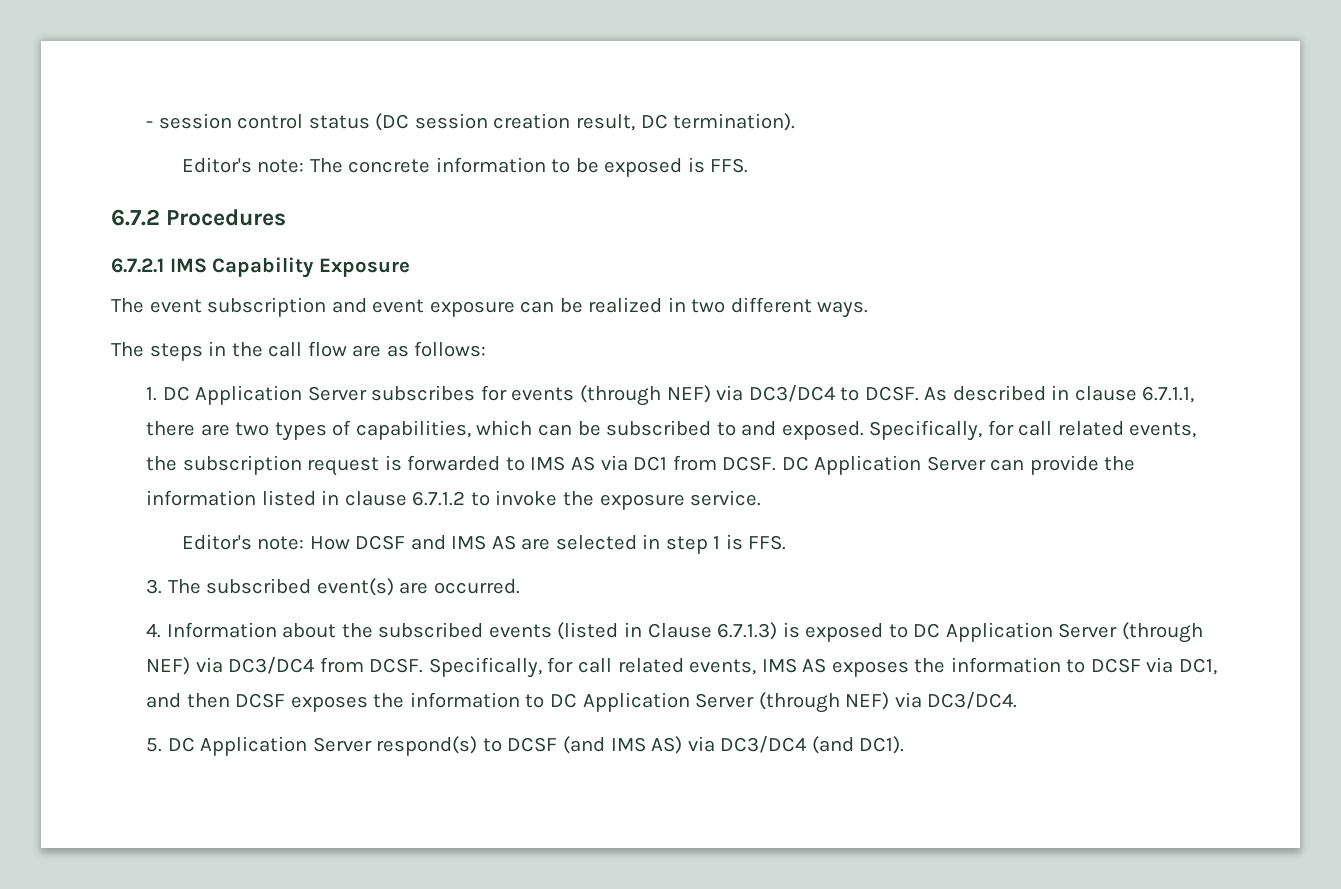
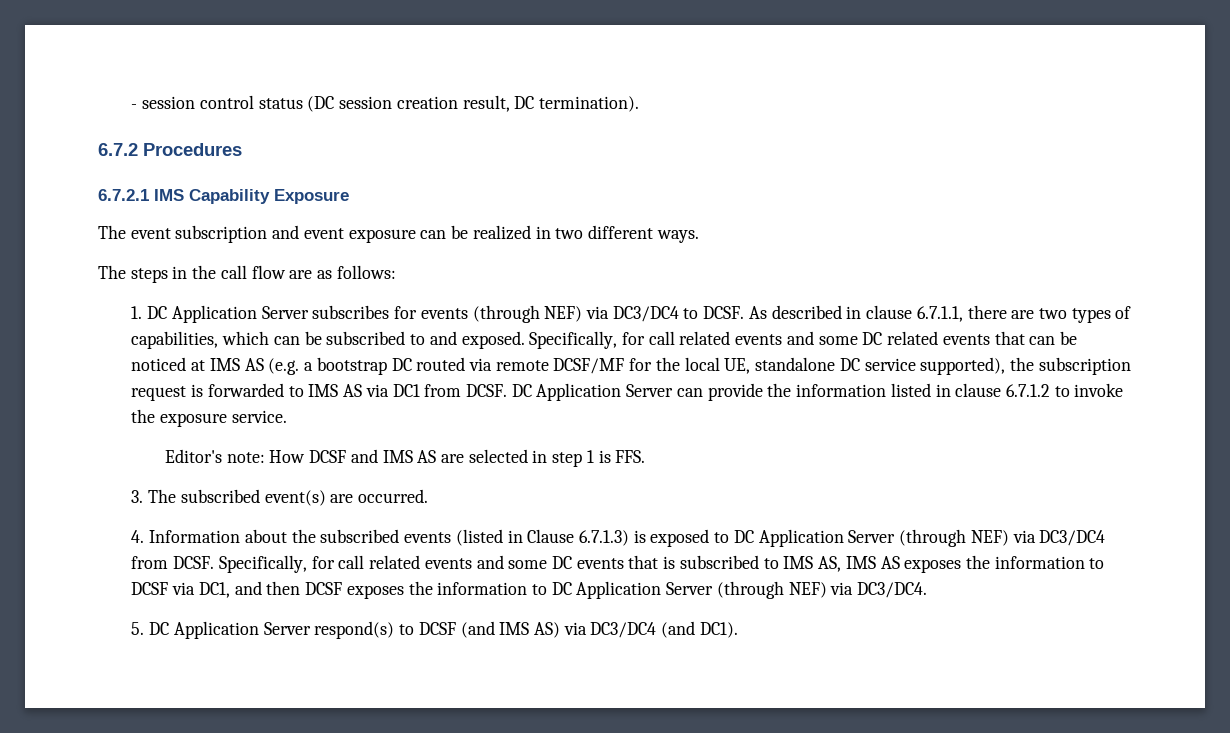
[181,157,749,177] // Editor's note: The concrete information to be exposed is FFS. -> (640, 104) none
[1129,422,1197,438] events, -> [735,331,1077,345] [131,357,1006,375] events and some DC related events that can be noticed at IMS AS (e.g. a bootstrap DC routed via remote DCSF/MF for the local UE, standalone DC service supported),
[689,659,757,675] events, -> [424,555,842,572] events and some DC events that is subscribed to IMS AS,

